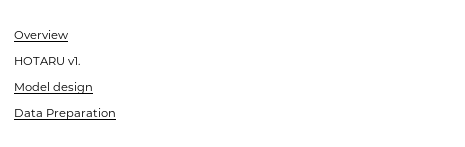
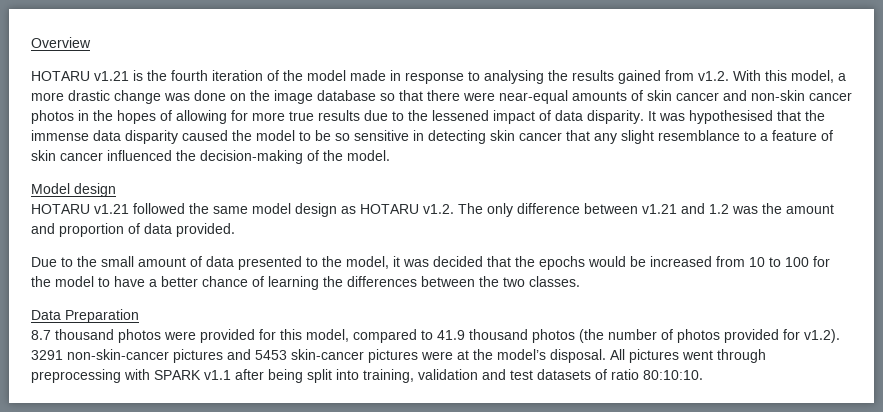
[68,57,81,65] [14,82,94,94] [14,108,117,120] v1. // Model design // Data Preparation -> [94,70,846,84] [31,90,852,104] [31,110,825,124] [31,130,833,144] [31,150,390,164] [31,183,116,197] [31,203,834,217] [31,223,235,237] [31,256,830,270] [31,276,580,290] [31,309,139,323] [31,329,840,343] [31,349,766,363] [31,369,703,383] v1.21 is the fourth iteration of the model made in response to analysing the results gained from v1.2. With this model, a more drastic change was done on the image database so that there were near-equal amounts of skin cancer and non-skin cancer photos in the hopes of allowing for more true results due to the lessened impact of data disparity. It was hypothesised that the immense data disparity caused the model to be so sensitive in detecting skin cancer that any slight resemblance to a feature of skin cancer influenced the decision-making of the model. // Model design // HOTARU v1.21 followed the same model design as HOTARU v1.2. The only difference between v1.21 and 1.2 was the amount and proportion of data provided. // Due to the small amount of data presented to the model, it was decided that the epochs would be increased from 10 to 100 for the model to have a better chance of learning the differences between the two classes. // Data Preparation // 8.7 thousand photos were provided for this model, compared to 41.9 thousand photos (the number of photos provided for v1.2). 3291 non-skin-cancer pictures and 5453 skin-cancer pictures were at the model’s disposal. All pictures went through preprocessing with SPARK v1.1 after being split into training, validation and test datasets of ratio 80:10:10.

